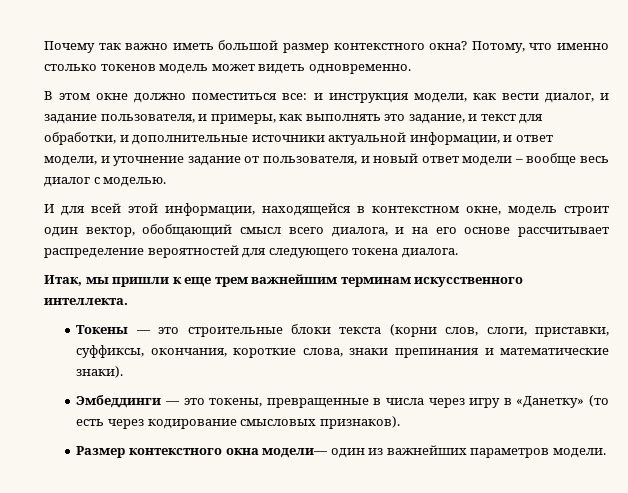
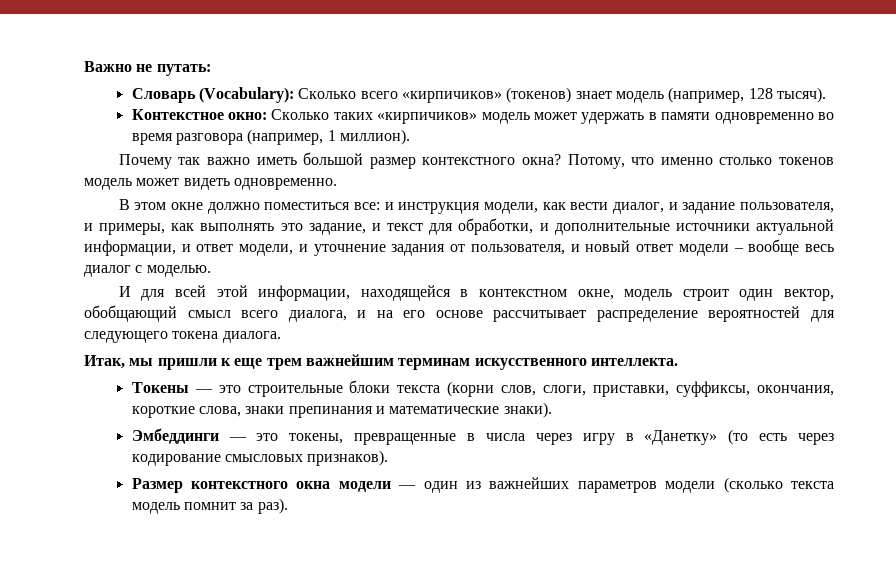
(44, 47) none -> [84,61,211,76] [131,87,826,103] [131,109,834,124] [131,129,410,145] Важно не путать: // Словарь (Vocabulary): Сколько всего «кирпичиков» (токенов) знает модель (например, 128 тысяч). // Контекстное окно: Сколько таких «кирпичиков» модель может удержать в памяти одновременно во время разговора (например, 1 миллион). //
[187,156,241,166] задание -> [391,244,446,256] задания
[262,448,329,458] модели— -> [338,481,417,492] модели —
[552,448,606,458] модели. -> [665,477,834,493] [131,498,288,514] модели (сколько текста модель помнит за раз).

